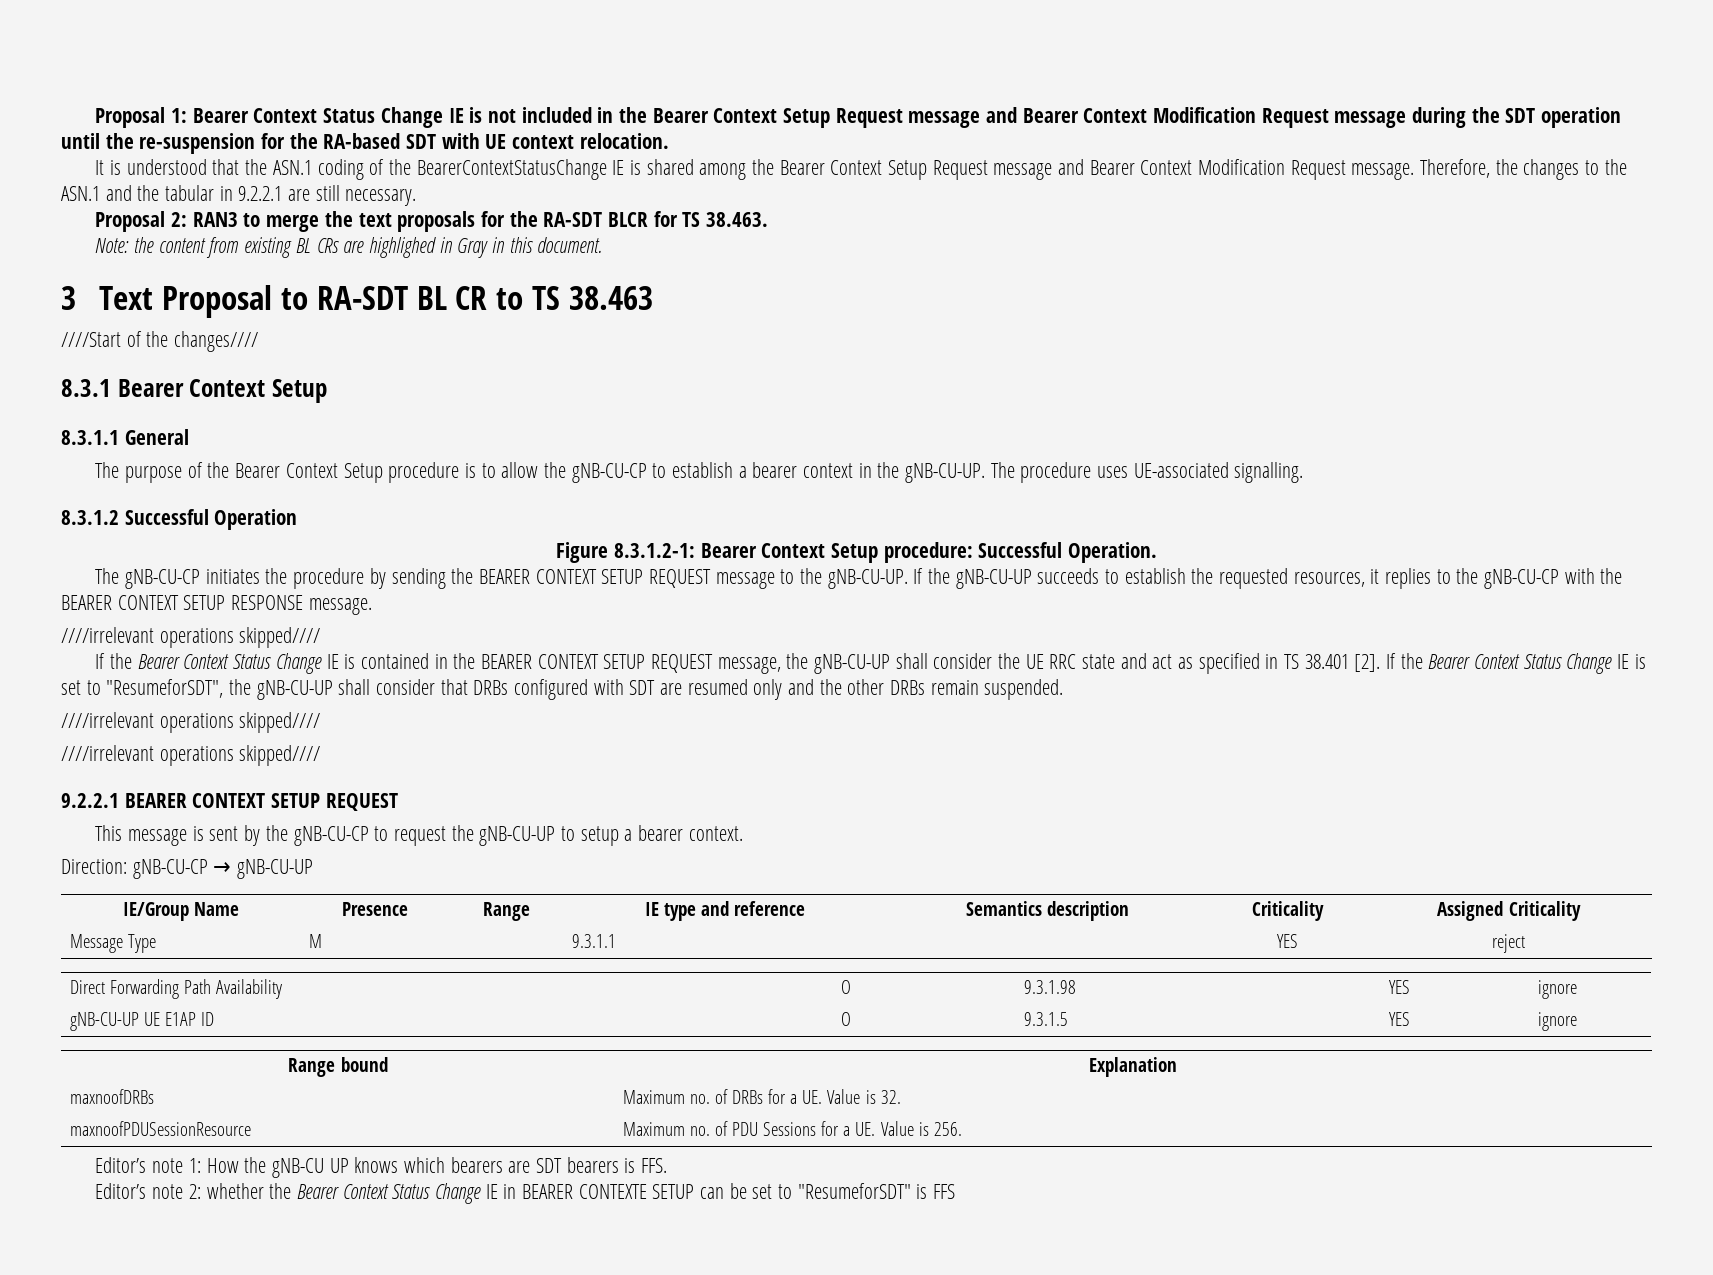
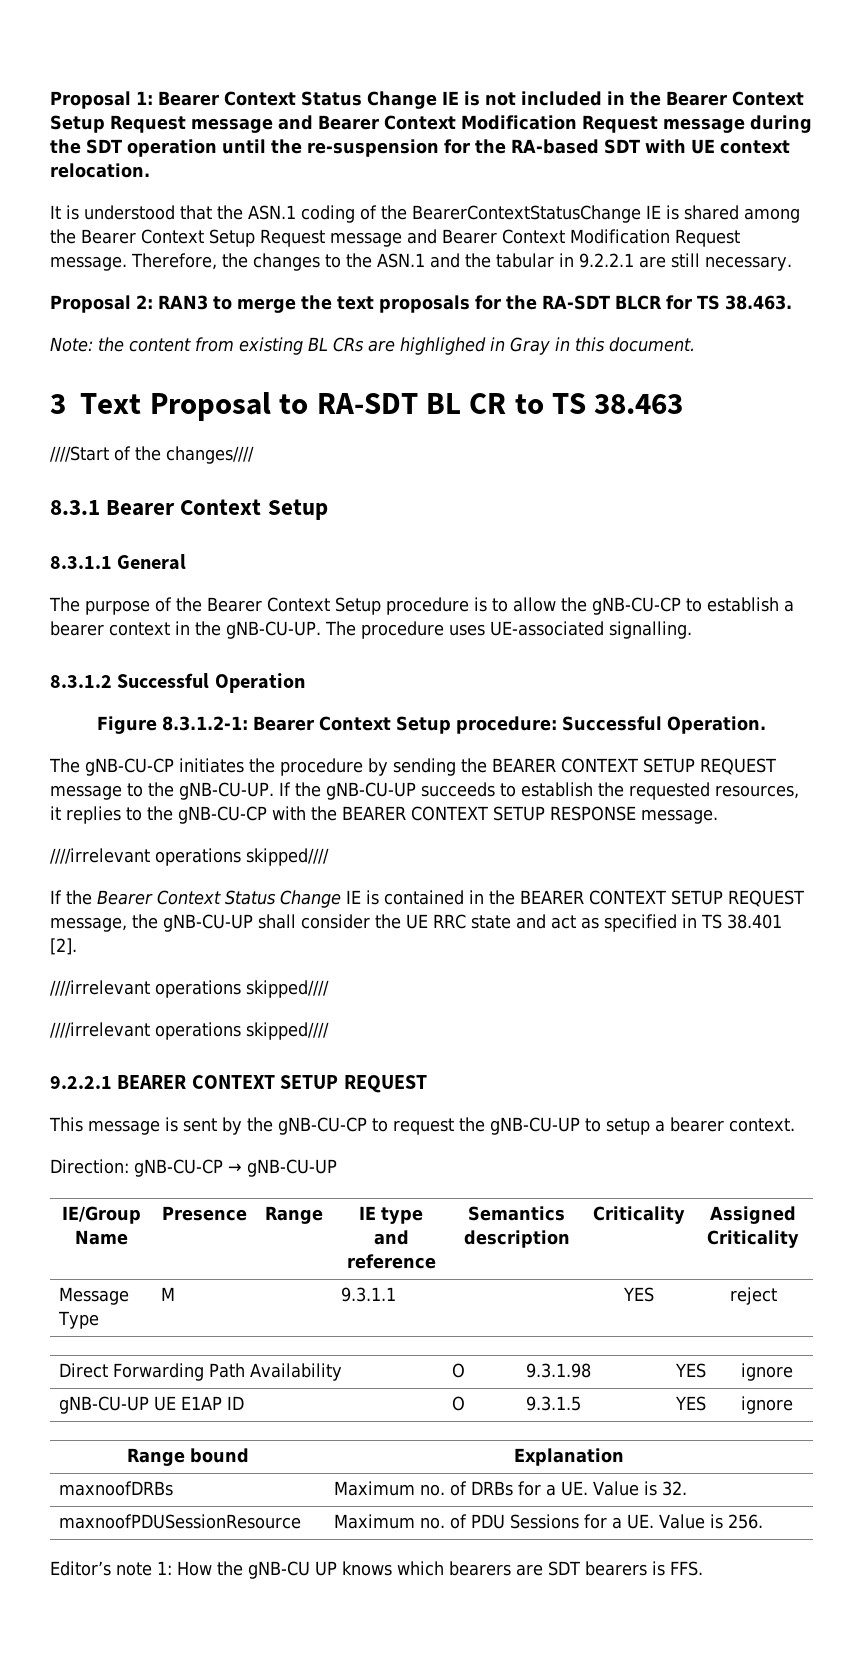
[1385,653,1646,674] [61,679,1064,700] If the Bearer Context Status Change IE is set to "ResumeforSDT", the gNB-CU-UP shall consider that DRBs configured with SDT are resumed only and the other DRBs remain suspended. -> (77, 946) none
[95,1183,955,1204] // Editor’s note 2: whether the Bearer Context Status Change IE in BEARER CONTEXTE SETUP can be set to "ResumeforSDT" is FFS -> (703, 1568) none

